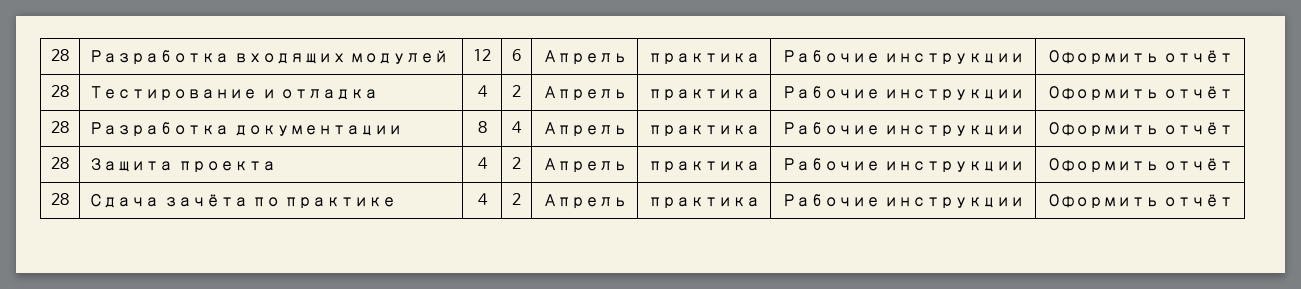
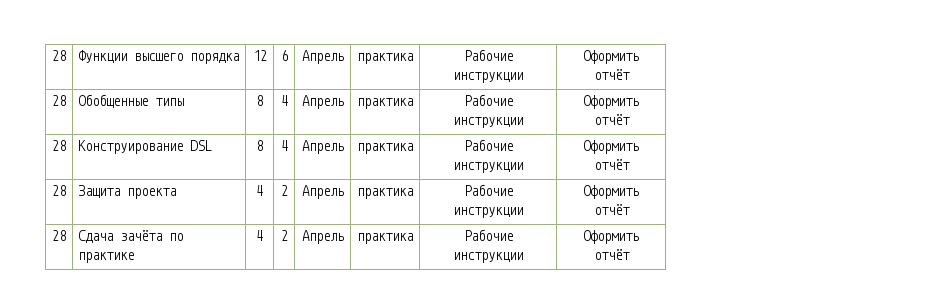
[51,49,69,61] [89,50,448,65] 28 | Разработка входящих модулей -> [52,50,66,61] [78,50,240,64] 28 | Функции высшего порядка
[89,86,378,101] [477,85,488,97] [512,85,521,97] [542,86,627,101] [648,89,760,101] [781,86,1025,101] [1046,86,1234,101] [51,121,69,133] [89,122,402,137] Тестирование и отладка | 4 | 2 | Апрель | практика | Рабочие инструкции | Оформить отчёт // 28 | Разработка документации -> [78,94,185,108] [256,95,263,106] [280,95,288,106] [301,95,344,109] [357,98,413,109] [463,94,513,106] [453,117,523,128] [583,95,639,109] [593,114,630,125] [52,140,66,151] [78,140,213,154] Обобщенные типы | 8 | 4 | Апрель | практика | Рабочие инструкции | Оформить отчёт // 28 | Конструирование DSL

